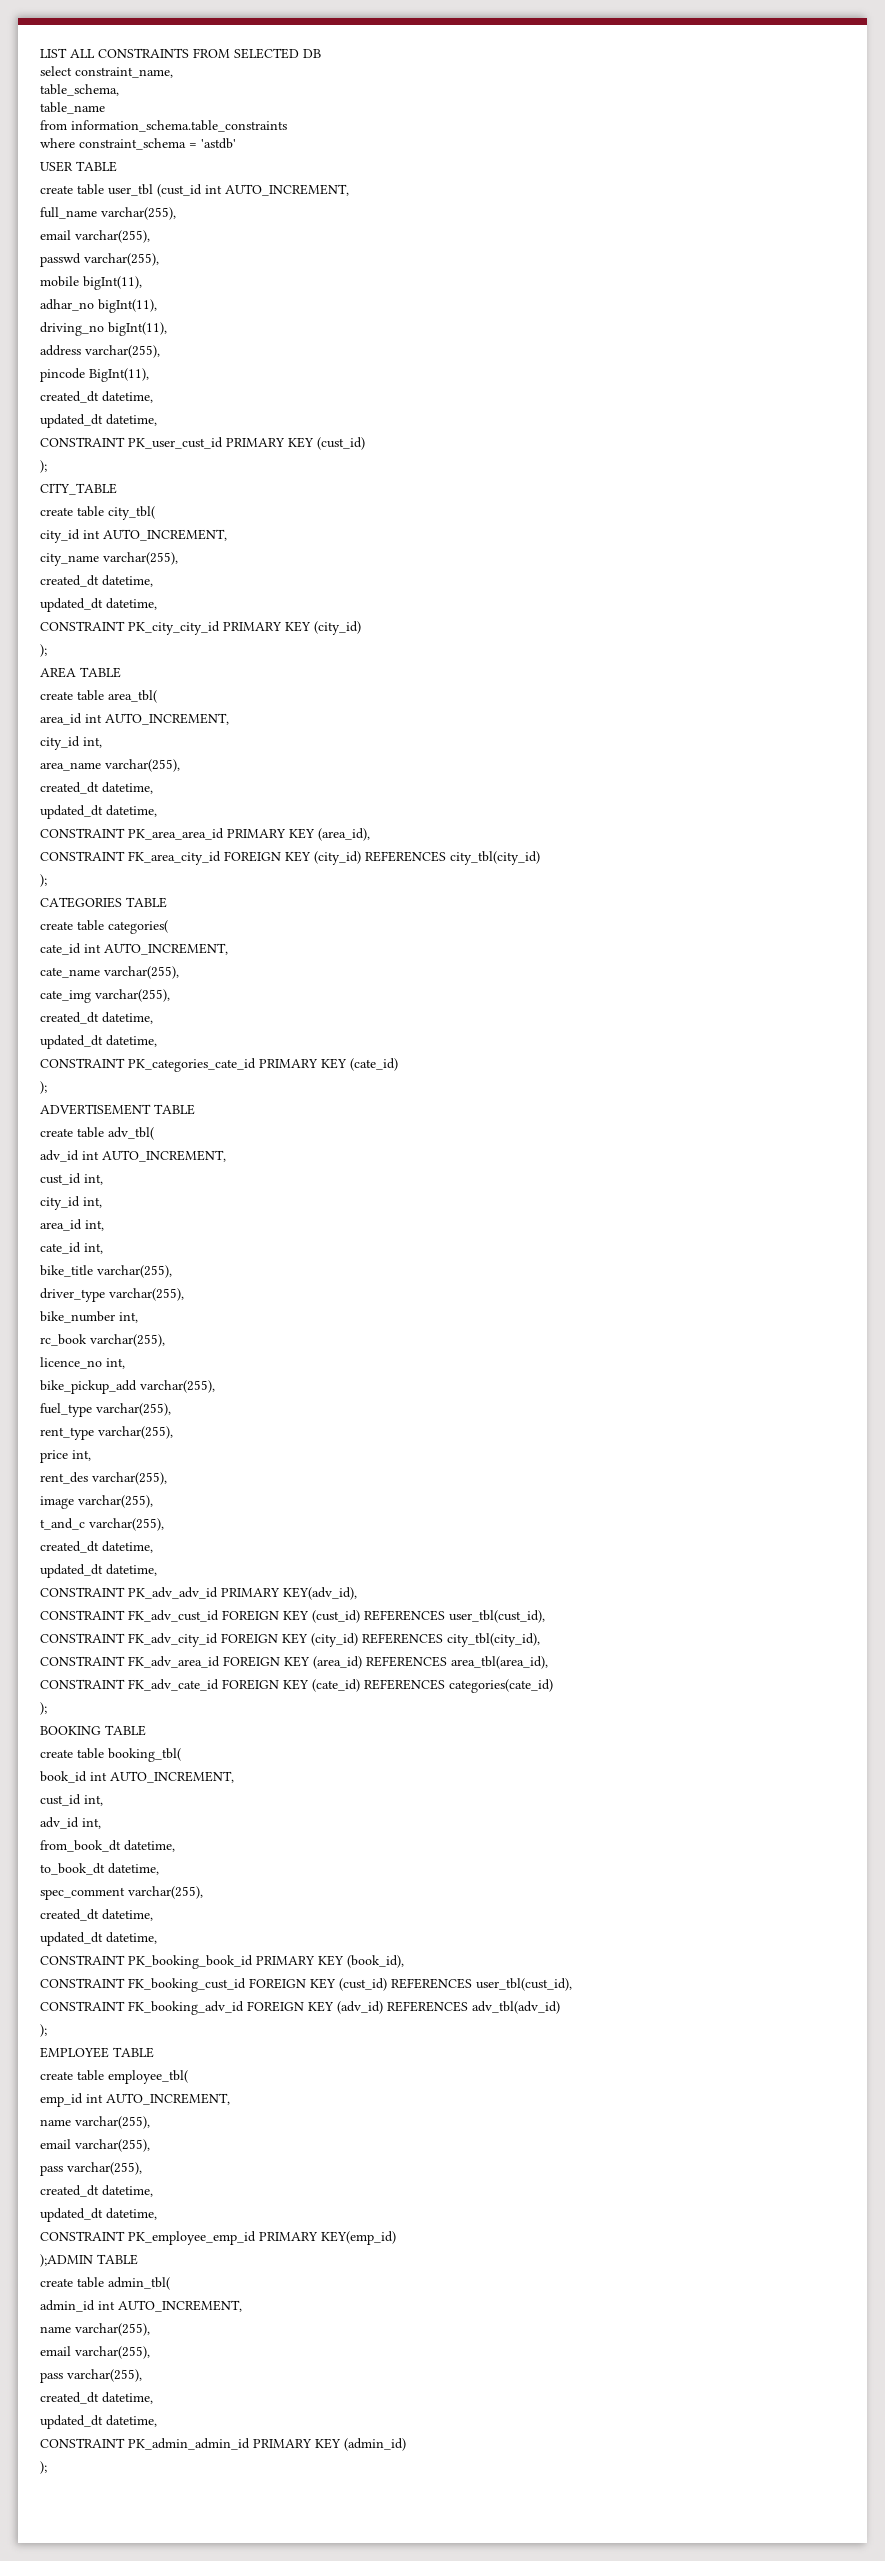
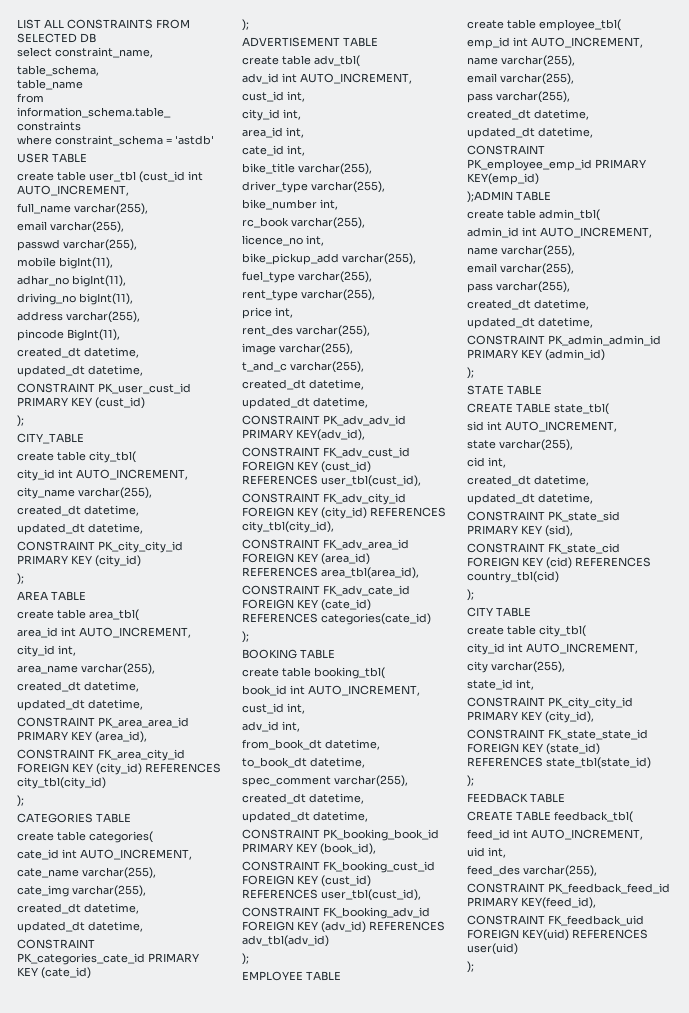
(47, 2467) none -> [467,385,542,395] [467,403,609,415] [467,421,617,432] [467,439,573,451] [467,457,506,468] [467,475,589,486] [467,493,593,505] [467,511,620,522] [467,525,573,537] [467,543,620,554] [467,557,651,569] [467,571,559,583] [467,589,474,601] [467,607,531,617] [467,625,586,637] [467,643,638,655] [467,661,565,673] [467,679,534,690] [467,697,633,709] [467,711,594,723] [467,729,648,740] [467,743,600,755] [467,757,651,769] [467,775,474,787] [467,793,565,803] [467,811,633,823] [467,829,643,840] [467,847,506,858] [467,865,597,877] [467,883,670,894] [467,897,596,909] [467,915,644,926] [467,929,648,941] [467,943,518,955] [467,961,474,973] // STATE TABLE // CREATE TABLE state_tbl( // sid int AUTO_INCREMENT, // state varchar(255), // cid int, // created_dt datetime, // updated_dt datetime, // CONSTRAINT PK_state_sid PRIMARY KEY (sid), // CONSTRAINT FK_state_cid FOREIGN KEY (cid) REFERENCES country_tbl(cid) // ); // CITY TABLE // create table city_tbl( // city_id int AUTO_INCREMENT, // city varchar(255), // state_id int, // CONSTRAINT PK_city_city_id PRIMARY KEY (city_id), // CONSTRAINT FK_state_state_id FOREIGN KEY (state_id) REFERENCES state_tbl(state_id) // ); // FEEDBACK TABLE // CREATE TABLE feedback_tbl( // feed_id int AUTO_INCREMENT, // uid int, // feed_des varchar(255), // CONSTRAINT PK_feedback_feed_id PRIMARY KEY(feed_id), // CONSTRAINT FK_feedback_uid FOREIGN KEY(uid) REFERENCES user(uid) // );

